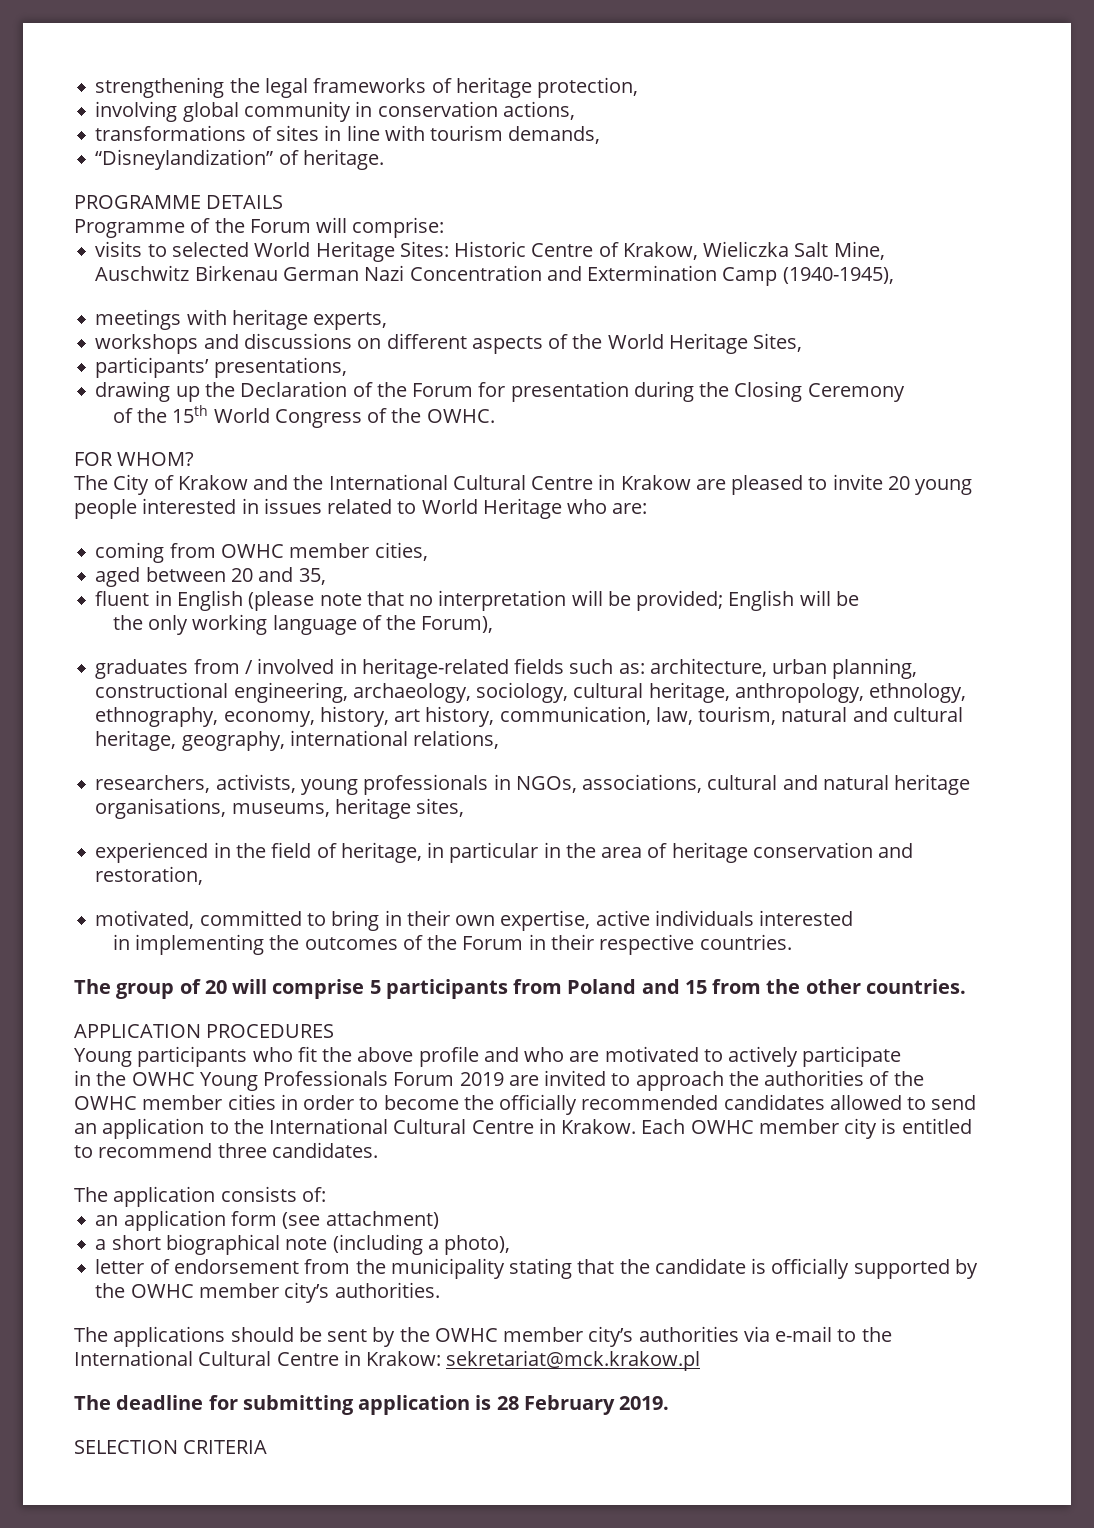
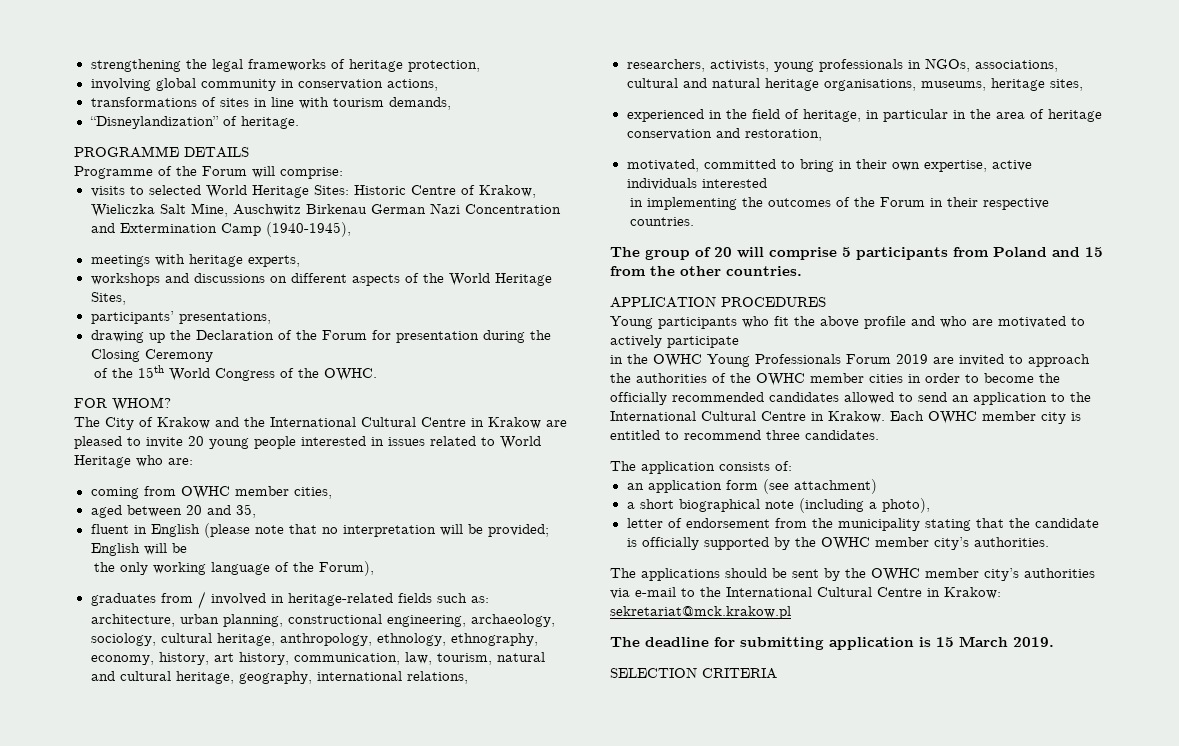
[496,1395,615,1415] 28 February -> [936,636,1008,647] 15 March

